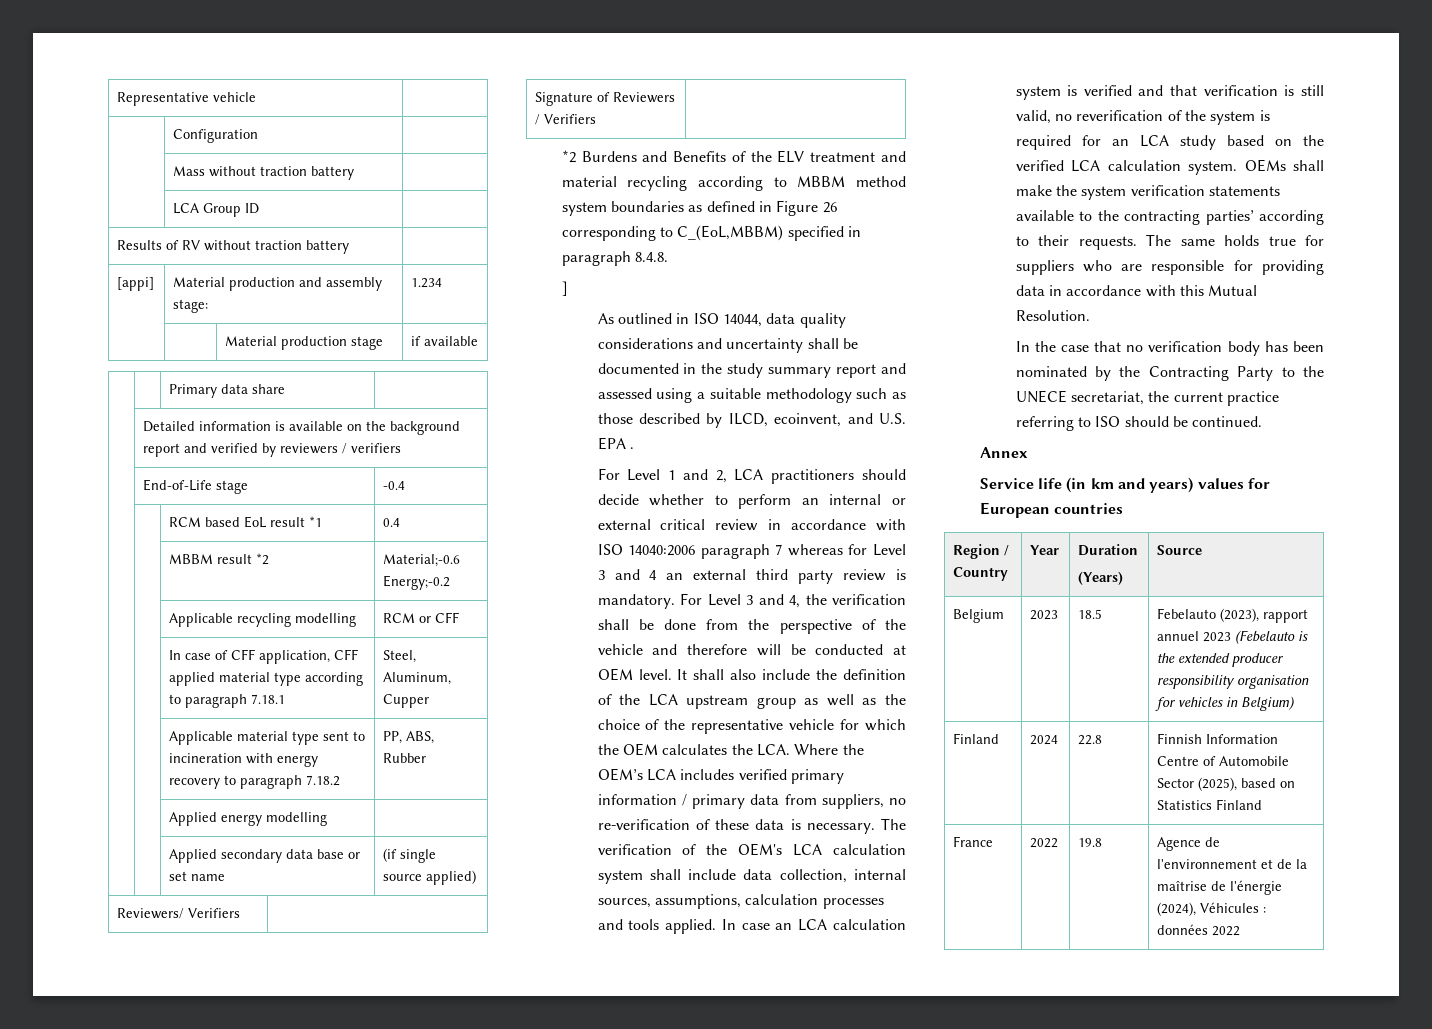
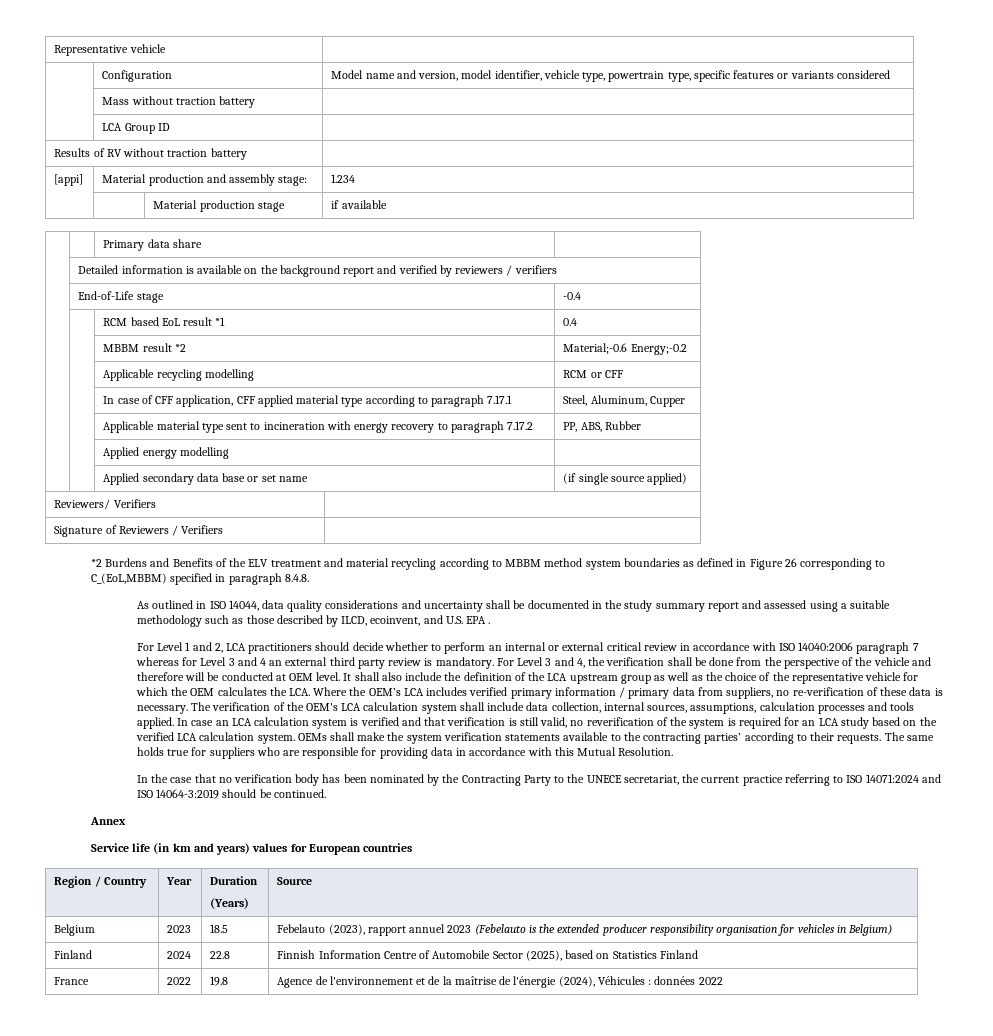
(259, 136) none -> [331,70,890,82] Model name and version, model identifier, vehicle type, powertrain type, specific features or variants considered
[251,694,286,704] 7.18.1 -> [487,395,513,404] 7.17.1
[306,775,341,786] 7.18.2 -> [507,421,534,430] 7.17.2
[561,281,568,296] // ] -> (309, 578) none
(1121, 421) none -> [865,774,941,783] [136,789,220,799] 14071:2024 and ISO 14064-3:2019

